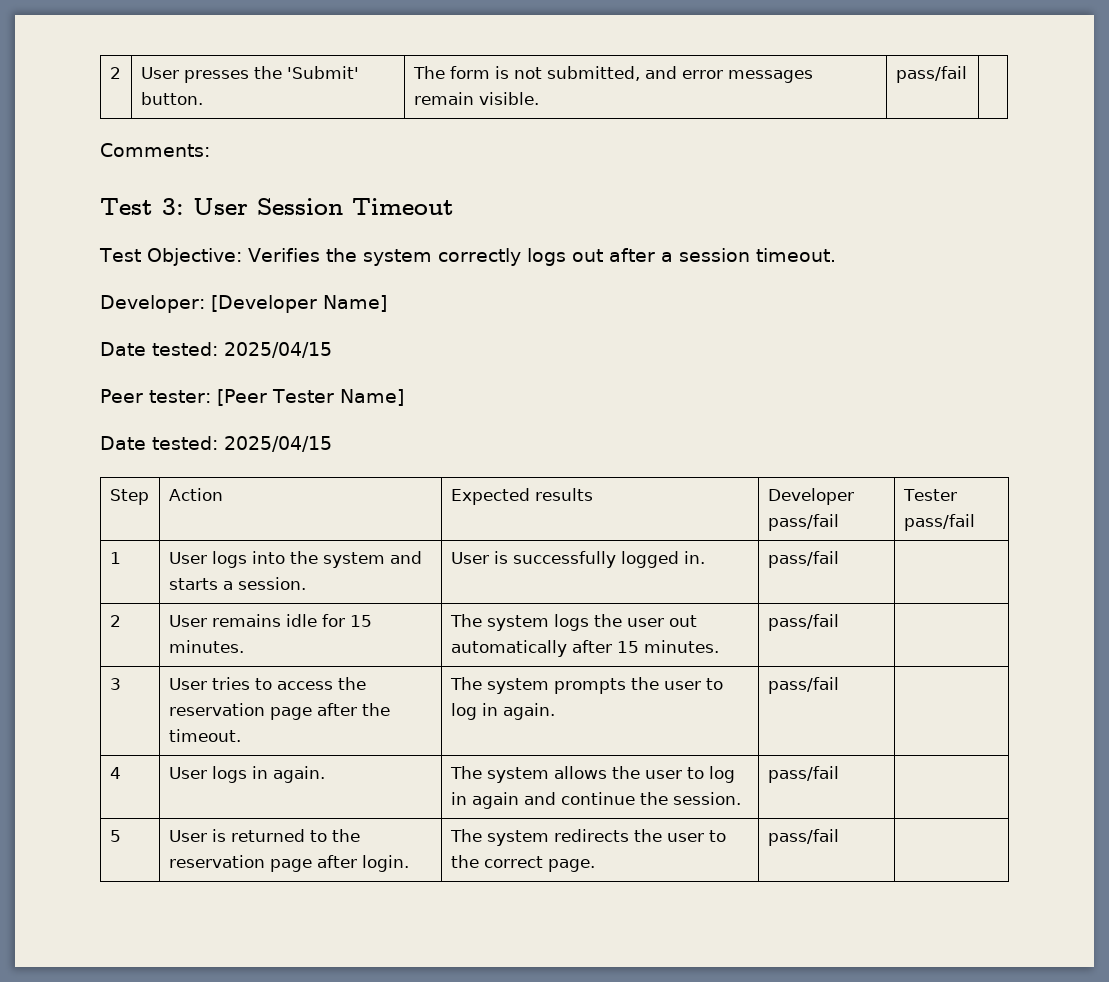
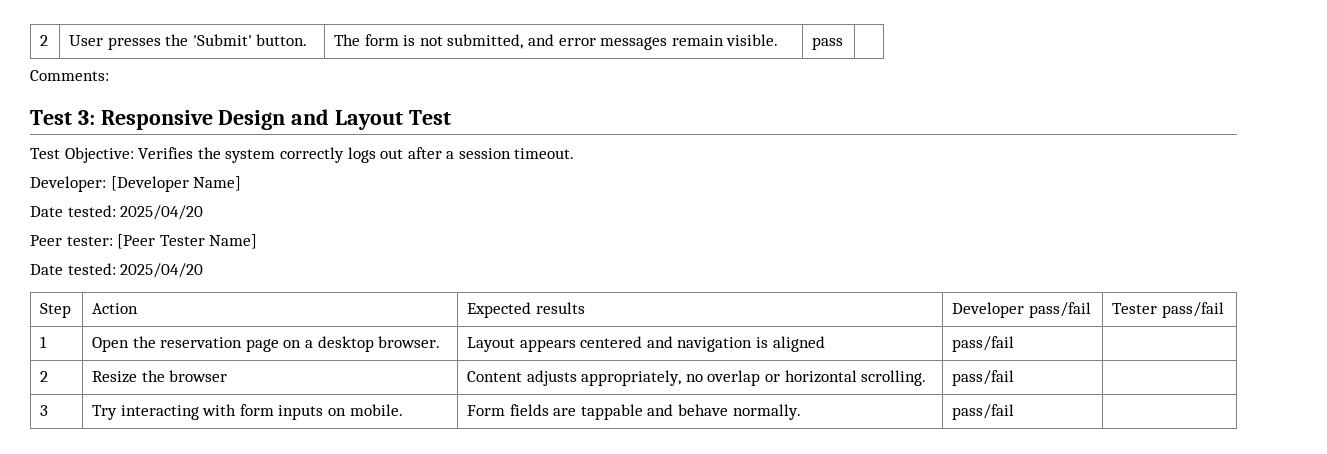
[895,66,967,83] pass/fail -> [812,37,844,50] pass
[193,198,454,215] User Session Timeout -> [100,109,451,130] Responsive Design and Layout Test
[224,342,332,358] 2025/04/15 -> [120,205,204,220] 2025/04/20
[224,436,332,452] 2025/04/15 -> [120,263,204,278] 2025/04/20
[168,551,422,568] [168,577,306,590] [450,551,705,568] [767,551,839,568] [109,615,121,627] [168,614,372,627] [168,640,244,653] [449,614,697,631] [450,640,719,657] [767,614,839,631] [109,678,121,690] [168,677,366,690] [168,703,390,720] [168,729,241,742] [449,677,723,694] [450,703,555,720] [767,677,839,694] [109,767,121,779] [168,766,325,783] [449,766,735,783] [450,792,741,809] [767,766,839,783] [109,830,121,842] [168,829,360,842] [168,855,409,872] [449,829,726,846] [450,855,595,872] User logs into the system and starts a session. | User is successfully logged in. | pass/fail | // 2 | User remains idle for 15 minutes. | The system logs the user out automatically after 15 minutes. | pass/fail | // 3 | User tries to access the reservation page after the timeout. | The system prompts the user to log in again. | pass/fail | // 4 | User logs in again. | The system allows the user to log in again and continue the session. | pass/fail | // 5 | User is returned to the reservation page after login. | The system redirects the user to the correct page. -> [92,336,441,352] [467,336,825,352] [952,336,1015,352] [40,371,49,382] [92,370,228,383] [467,370,927,386] [952,370,1015,386] [40,405,49,416] [92,404,403,420] [467,404,801,420] Open the reservation page on a desktop browser. | Layout appears centered and navigation is aligned | pass/fail | // 2 | Resize the browser | Content adjusts appropriately, no overlap or horizontal scrolling. | pass/fail | // 3 | Try interacting with form inputs on mobile. | Form fields are tappable and behave normally.

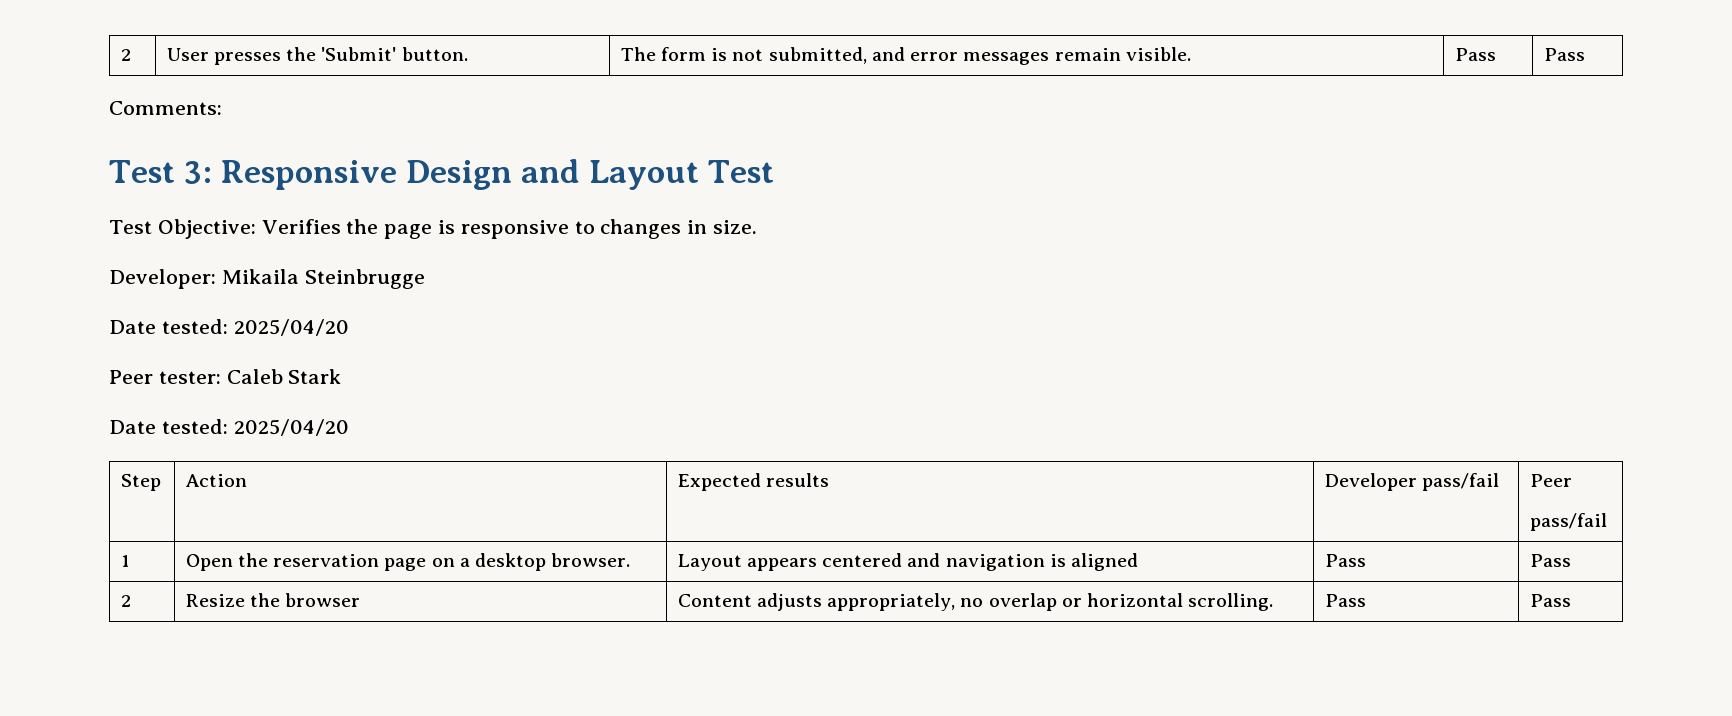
[812,37,844,50] pass | -> [1454,48,1496,61] [1543,48,1585,61] Pass | Pass
[225,147,575,163] system correctly logs out after a session timeout. -> [384,219,758,239] page is responsive to changes in size.
[110,176,242,192] [Developer Name] -> [221,269,425,289] Mikaila Steinbrugge
[117,234,258,249] [Peer Tester Name] -> [226,369,342,384] Caleb Stark
[1112,303,1158,314] Tester -> [1529,474,1572,487] Peer //
[952,336,1015,352] pass/fail | -> [1324,554,1366,567] [1529,554,1571,567] Pass | Pass
[952,370,1015,386] [40,405,49,416] [92,404,403,420] [467,404,801,420] [952,404,1015,420] pass/fail | // 3 | Try interacting with form inputs on mobile. | Form fields are tappable and behave normally. | pass/fail | -> [1324,594,1366,607] [1529,594,1571,607] Pass | Pass

